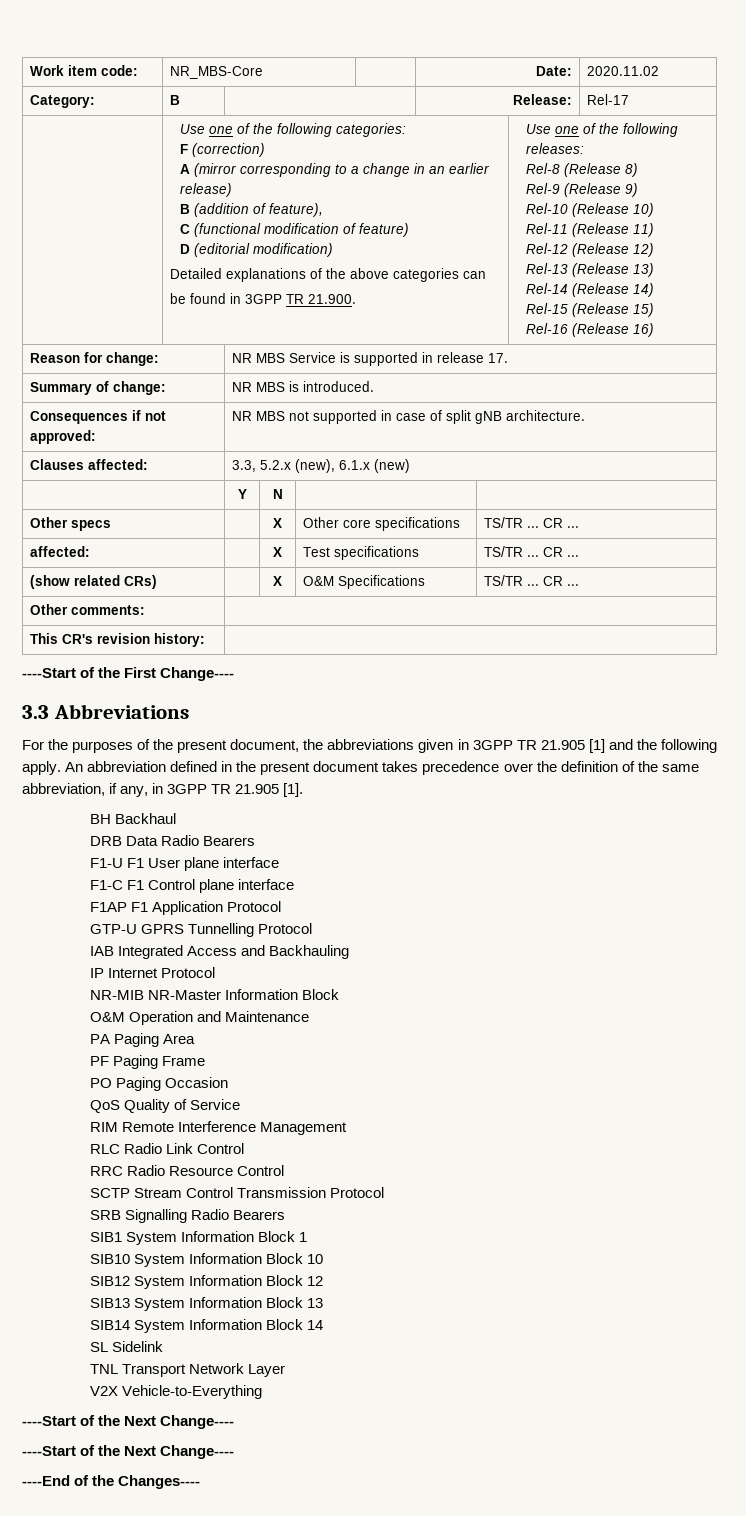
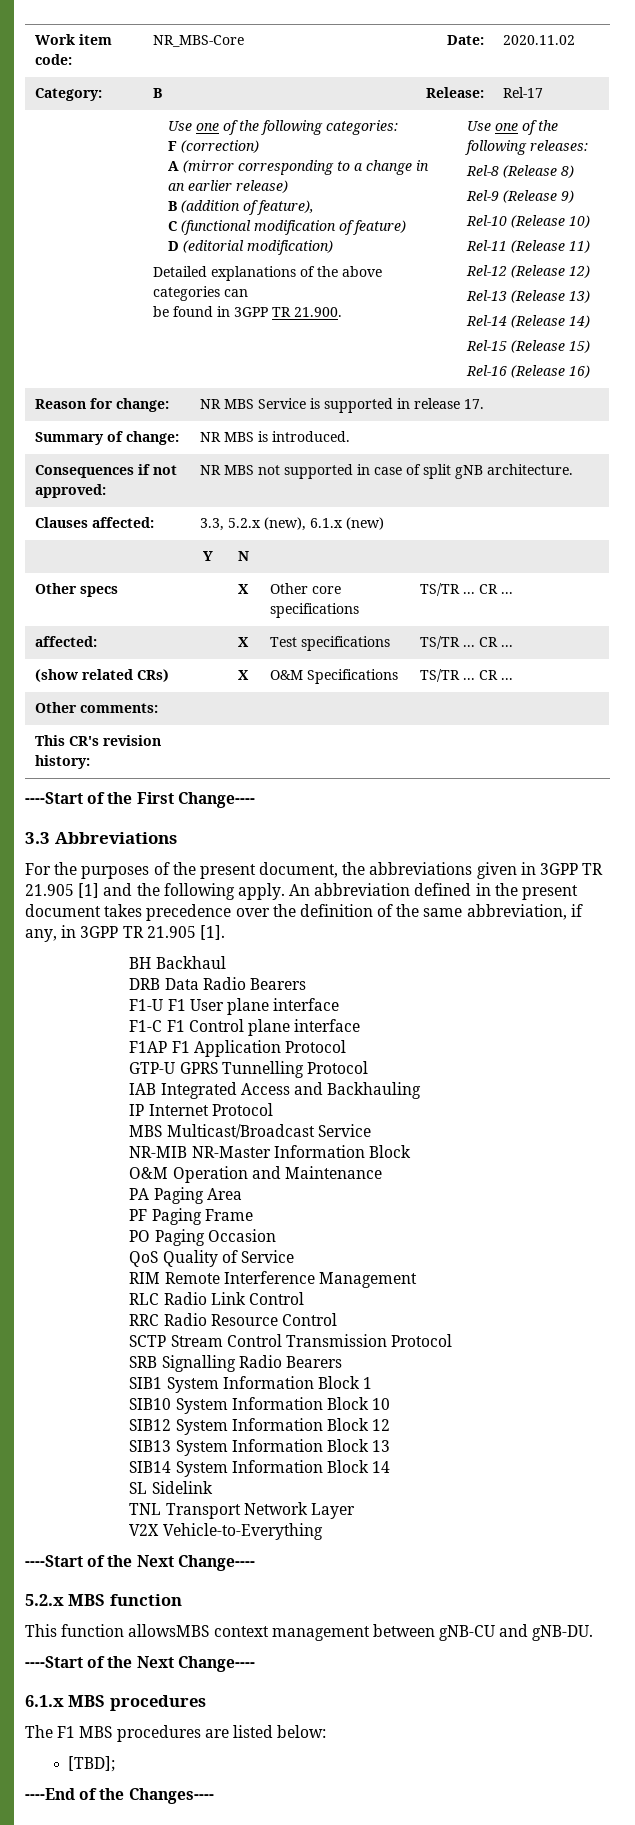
(215, 972) none -> [129,1124,371,1139] // MBS Multicast/Broadcast Service
[22,1445,235,1459] // ----Start of the Next Change---- -> [25,1594,182,1606] [25,1624,594,1641] [25,1656,255,1672] [25,1695,206,1711] [25,1725,327,1742] [68,1756,116,1772] // 5.2.x MBS function // This function allowsMBS context management between gNB-CU and gNB-DU. // ----Start of the Next Change---- // 6.1.x MBS procedures // The F1 MBS procedures are listed below: // [TBD];

